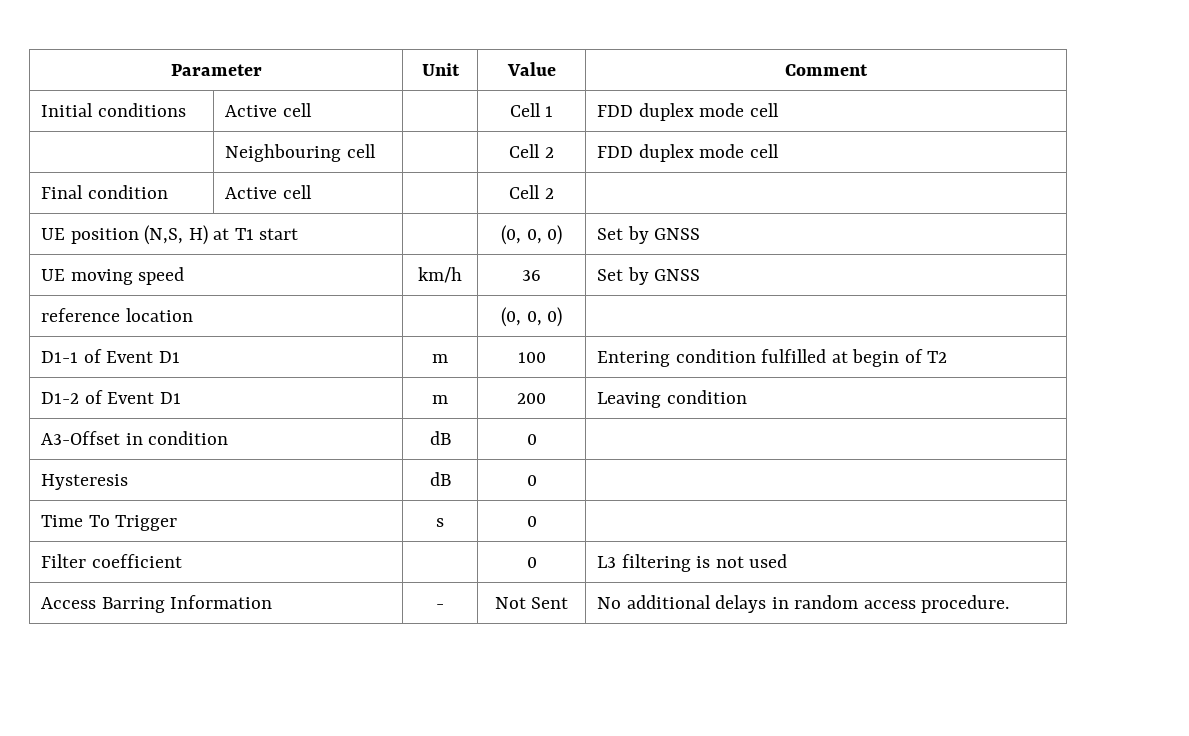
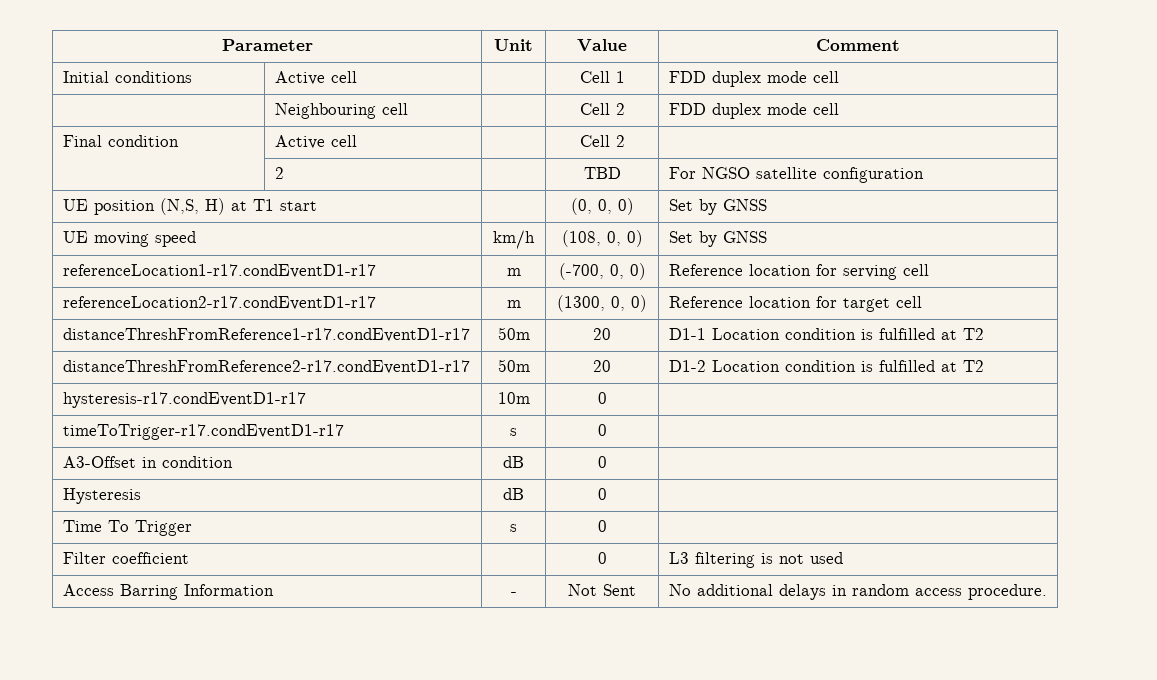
(554, 193) none -> [274,167,284,179] [583,167,621,179] [668,167,924,183] // | 2 | | TBD | For NGSO satellite configuration
[522,270,541,281] [597,267,701,285] [41,308,193,322] [500,307,563,327] [41,349,180,363] [432,354,448,363] [517,352,546,363] [597,349,948,367] [41,390,181,404] [432,395,448,404] [517,393,546,404] [597,390,747,408] 36 | Set by GNSS // reference location | | (0, 0, 0) | // D1-1 of Event D1 | m | 100 | Entering condition fulfilled at begin of T2 // D1-2 of Event D1 | m | 200 | Leaving condition -> [561,230,643,247] [668,231,767,247] [62,264,376,278] [506,268,521,276] [558,263,646,280] [668,264,929,280] [62,296,376,310] [506,300,521,308] [557,295,647,312] [668,296,922,312] [62,328,470,342] [497,327,530,340] [593,328,611,340] [668,328,984,340] [62,360,470,374] [497,359,530,372] [593,360,611,372] [668,360,984,372] [62,392,306,408] [497,392,530,404] [597,392,607,404] [62,424,344,440] [510,428,517,436] [597,424,607,436] (108, 0, 0) | Set by GNSS // referenceLocation1-r17.condEventD1-r17 | m | (-700, 0, 0) | Reference location for serving cell // referenceLocation2-r17.condEventD1-r17 | m | (1300, 0, 0) | Reference location for target cell // distanceThreshFromReference1-r17.condEventD1-r17 | 50m | 20 | D1-1 Location condition is fulfilled at T2 // distanceThreshFromReference2-r17.condEventD1-r17 | 50m | 20 | D1-2 Location condition is fulfilled at T2 // hysteresis-r17.condEventD1-r17 | 10m | 0 | // timeToTrigger-r17.condEventD1-r17 | s | 0 |

